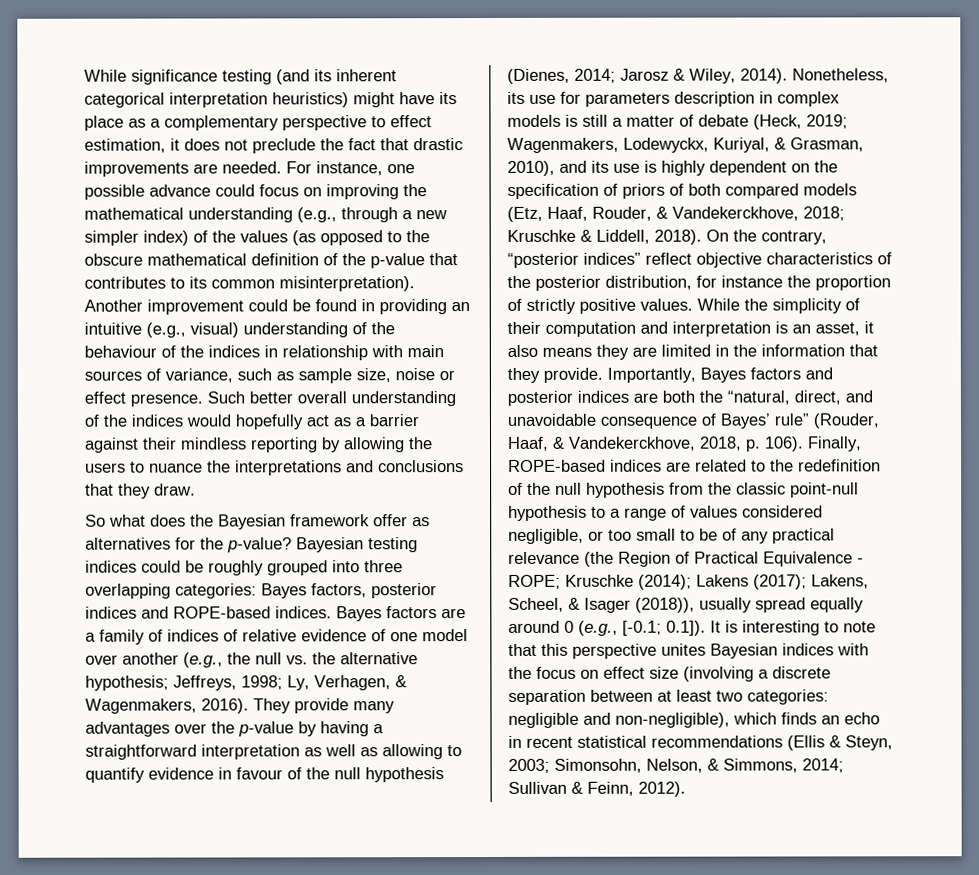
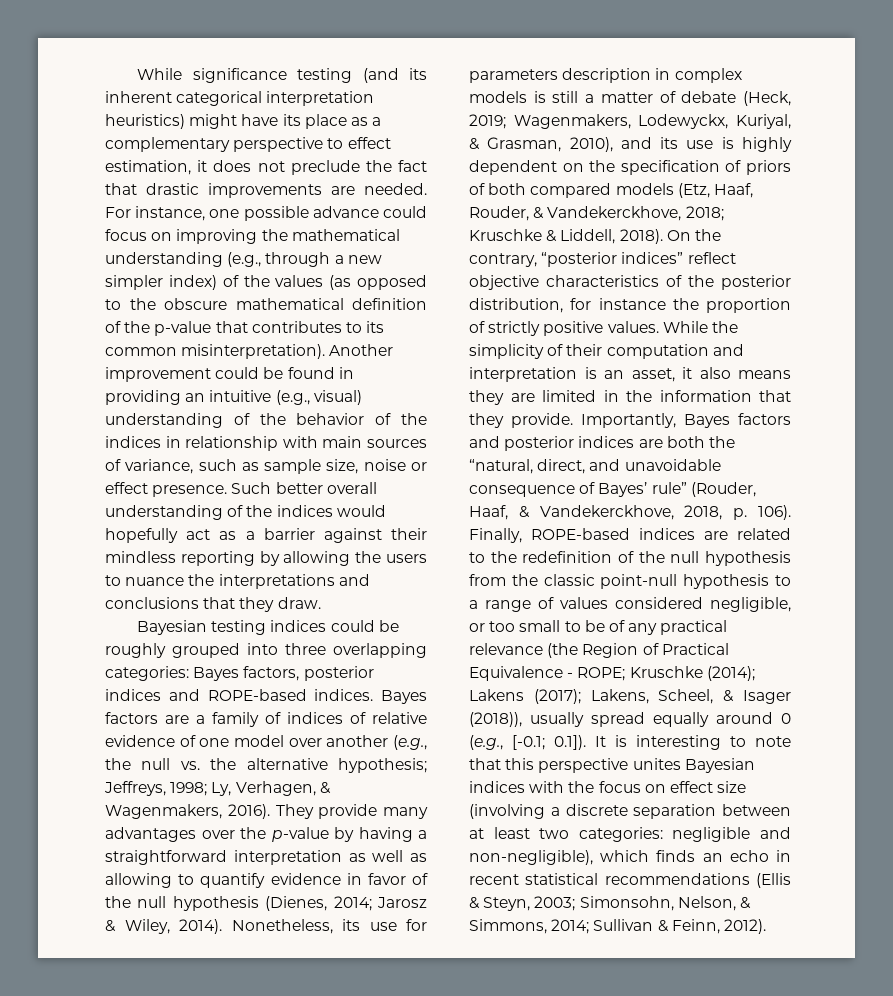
[84,345,157,358] behaviour -> [296,413,365,425] behavior
[85,514,430,530] [85,537,292,553] So what does the Bayesian framework offer as alternatives for the p-value? -> (321, 603) none
[236,767,283,780] favour -> [367,873,406,885] favor

